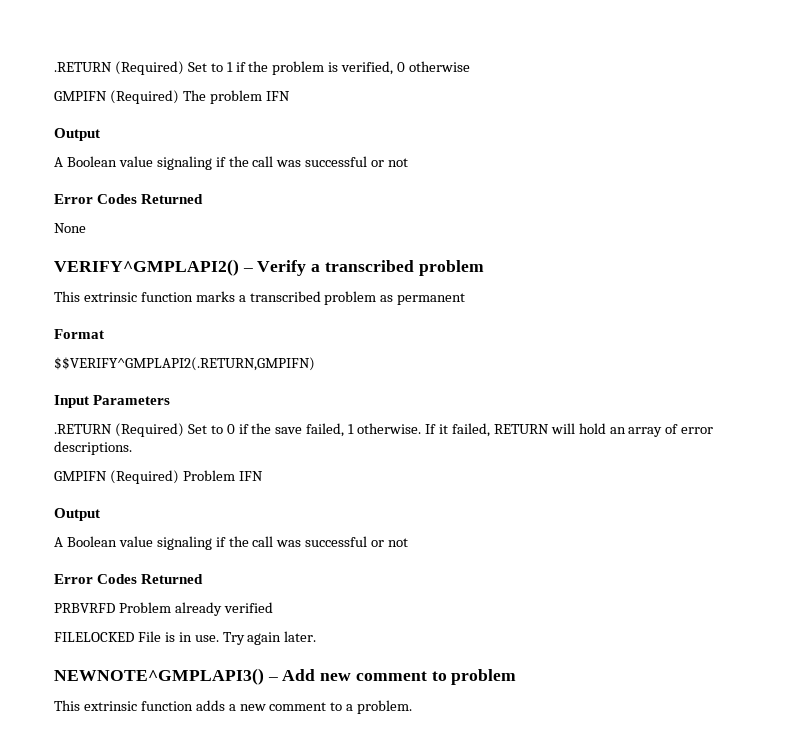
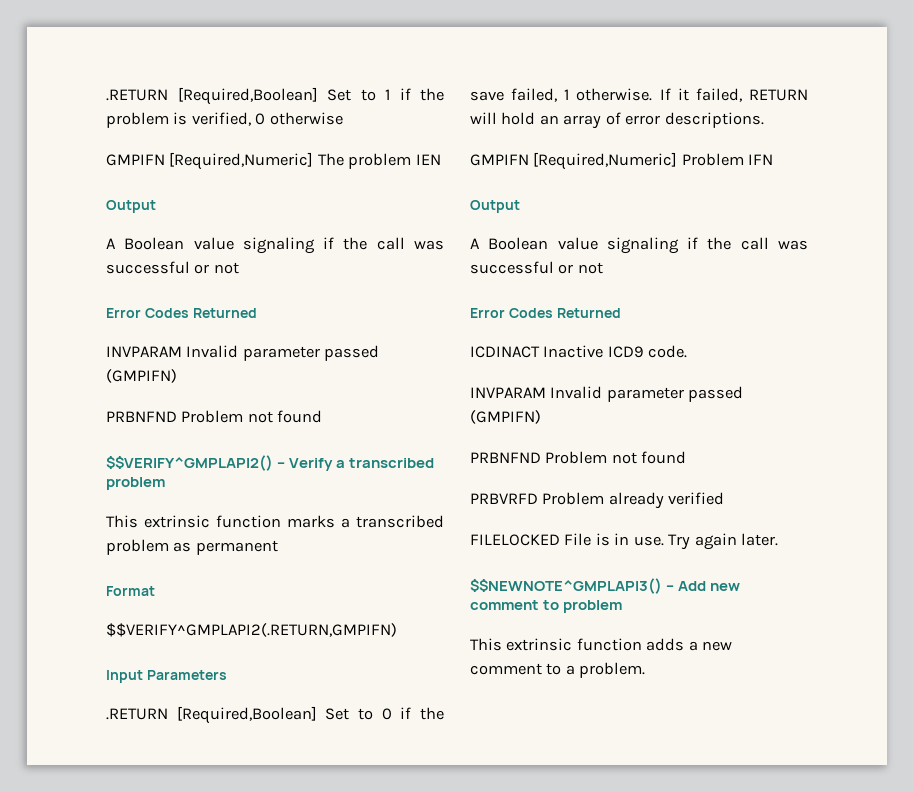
[54,61,184,75] .RETURN (Required) -> [106,87,318,105] .RETURN [Required,Boolean]
[109,90,179,104] (Required) -> [169,152,314,170] [Required,Numeric]
[265,91,290,101] IFN -> [415,154,441,165] IEN
[54,223,86,233] [54,259,239,276] None // VERIFY^GMPLAPI2() -> [106,345,380,361] [106,369,177,383] [106,410,323,423] [106,455,273,471] INVPARAM Invalid parameter passed (GMPIFN) // PRBNFND Problem not found // $$VERIFY^GMPLAPI2()
[114,423,184,437] (Required) -> [176,706,317,724] [Required,Boolean]
[109,470,179,484] (Required) -> [533,152,678,170] [Required,Numeric]
(204, 579) none -> [470,345,688,358] [470,386,744,402] [470,410,541,424] [470,451,687,464] // ICDINACT Inactive ICD9 code. // INVPARAM Invalid parameter passed (GMPIFN) // PRBNFND Problem not found
[54,668,264,685] NEWNOTE^GMPLAPI3() -> [470,578,662,594] $$NEWNOTE^GMPLAPI3()

